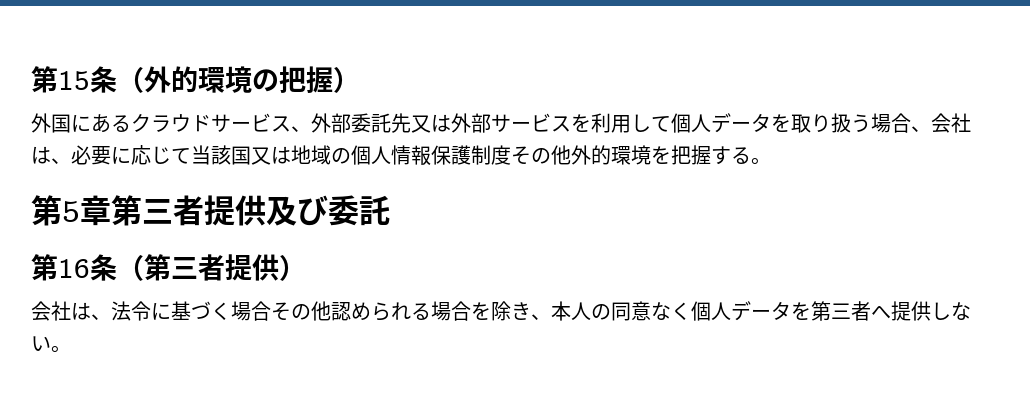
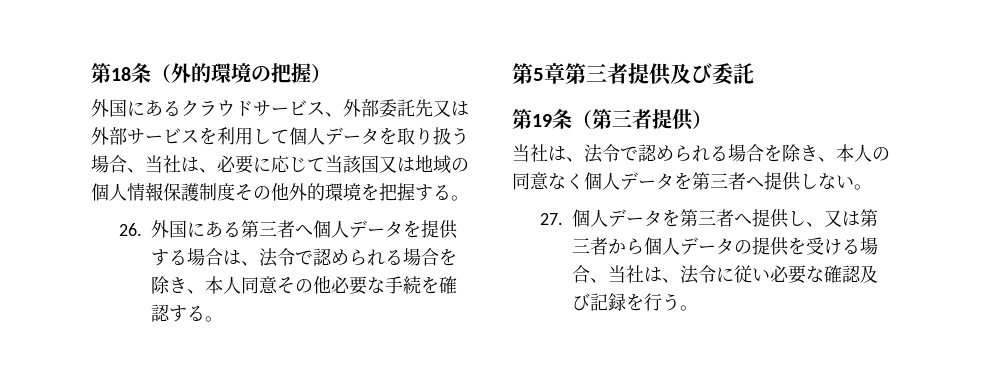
[31,66,90,93] 第15 -> [91,63,131,83] 第18
[931,113,951,133] 会 -> [145,155,163,173] 当
(771, 161) none -> [119,220,459,239] [151,248,458,267] [151,276,458,295] [151,304,224,322] // 26.外国にある第三者へ個人データを提供する場合は、法令で認められる場合を除き、本人同意その他必要な手続を確認する。
[58,259,90,278] 16 -> [532,114,552,127] 19
[31,301,331,321] 会社は、法令に基づく場合その他 -> [512,144,638,163] 当社は、法令で
(71, 349) none -> [540,209,879,228] [572,237,879,256] [572,265,879,284] [572,293,699,311] // 27.個人データを第三者へ提供し、又は第三者から個人データの提供を受ける場合、当社は、法令に従い必要な確認及び記録を行う。

